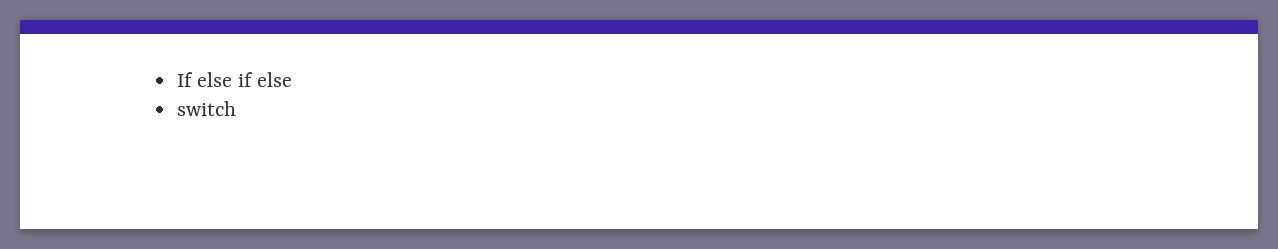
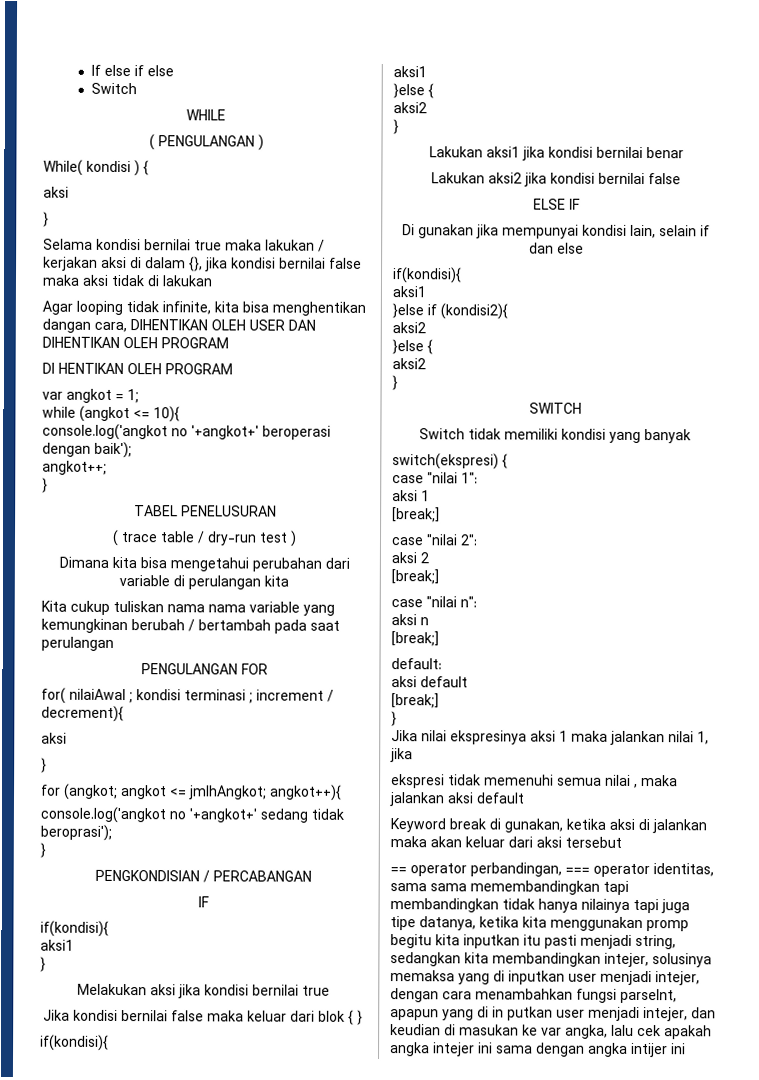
[176,101,236,116] switch -> [90,82,137,95] [186,109,226,121] [148,134,264,151] [43,159,149,177] [43,186,69,198] [43,211,49,227] [43,238,325,252] [43,256,362,272] [42,274,213,287] [42,300,366,316] [42,318,316,333] [42,336,229,349] [42,362,233,375] [42,388,139,404] [42,405,180,423] [42,423,331,441] [42,441,132,459] [42,460,107,475] [42,477,48,493] [133,505,277,517] [112,529,297,547] [58,556,350,572] [119,575,289,590] [41,600,335,616] [41,618,340,634] [41,636,114,651] [140,663,268,675] [41,687,334,704] [41,705,124,723] [41,732,67,744] [41,757,47,773] [41,783,342,801] [40,806,344,824] [40,824,112,841] [40,842,46,858] [94,869,312,883] [197,896,209,908] [40,920,109,937] [40,939,74,951] [40,956,46,972] [76,983,330,999] [43,1009,363,1025] [40,1034,109,1051] [393,66,427,78] [393,83,434,99] [393,102,427,114] [393,119,399,135] [428,146,684,161] [431,172,681,187] [532,198,580,210] [402,224,710,239] [528,242,584,254] [392,267,462,284] [392,286,426,298] [392,303,508,320] [392,322,426,334] [392,339,433,355] [392,358,426,370] [392,375,398,391] [528,402,582,414] [419,428,691,444] [392,453,508,470] [392,472,478,484] [392,490,430,502] [392,507,440,523] [391,534,478,546] [391,552,429,564] [391,569,439,585] [391,596,477,608] [391,614,429,626] [391,631,439,647] [391,658,442,670] [391,676,468,688] [391,693,439,709] [391,711,397,727] [391,730,709,746] [390,748,413,763] [391,774,678,789] [389,792,525,807] [390,818,707,834] [390,836,622,848] [390,862,714,878] [390,880,629,895] [390,898,690,914] [390,916,689,932] [390,934,676,950] [390,952,712,968] [390,970,700,986] [390,988,677,1004] [390,1006,716,1022] [390,1024,712,1040] [390,1042,686,1058] Switch // WHILE // ( PENGULANGAN ) // While( kondisi ) { // aksi // } // Selama kondisi bernilai true maka lakukan / kerjakan aksi di dalam {}, jika kondisi bernilai false maka aksi tidak di lakukan // Agar looping tidak infinite, kita bisa menghentikan dangan cara, DIHENTIKAN OLEH USER DAN DIHENTIKAN OLEH PROGRAM // DI HENTIKAN OLEH PROGRAM // var angkot = 1; // while (angkot <= 10){ // console.log('angkot no '+angkot+' beroperasi dengan baik'); // angkot++; // } // TABEL PENELUSURAN // ( trace table / dry-run test ) // Dimana kita bisa mengetahui perubahan dari variable di perulangan kita // Kita cukup tuliskan nama nama variable yang kemungkinan berubah / bertambah pada saat perulangan // PENGULANGAN FOR // for( nilaiAwal ; kondisi terminasi ; increment / decrement){ // aksi // } // for (angkot; angkot <= jmlhAngkot; angkot++){ // console.log('angkot no '+angkot+' sedang tidak beroprasi'); // } // PENGKONDISIAN / PERCABANGAN // IF // if(kondisi){ // aksi1 // } // Melakukan aksi jika kondisi bernilai true // Jika kondisi bernilai false maka keluar dari blok { } // if(kondisi){ // aksi1 // }else { // aksi2 // } // Lakukan aksi1 jika kondisi bernilai benar // Lakukan aksi2 jika kondisi bernilai false // ELSE IF // Di gunakan jika mempunyai kondisi lain, selain if dan else // if(kondisi){ // aksi1 // }else if (kondisi2){ // aksi2 // }else { // aksi2 // } // SWITCH // Switch tidak memiliki kondisi yang banyak // switch(ekspresi) { // case "nilai 1": // aksi 1 // [break;] // case "nilai 2": // aksi 2 // [break;] // case "nilai n": // aksi n // [break;] // default: // aksi default // [break;] // } // Jika nilai ekspresinya aksi 1 maka jalankan nilai 1, jika // ekspresi tidak memenuhi semua nilai , maka jalankan aksi default // Keyword break di gunakan, ketika aksi di jalankan maka akan keluar dari aksi tersebut // == operator perbandingan, === operator identitas, sama sama memembandingkan tapi membandingkan tidak hanya nilainya tapi juga tipe datanya, ketika kita menggunakan promp begitu kita inputkan itu pasti menjadi string, sedangkan kita membandingkan intejer, solusinya memaksa yang di inputkan user menjadi intejer, dengan cara menambahkan fungsi parseInt, apapun yang di in putkan user menjadi intejer, dan keudian di masukan ke var angka, lalu cek apakah angka intejer ini sama dengan angka intijer ini

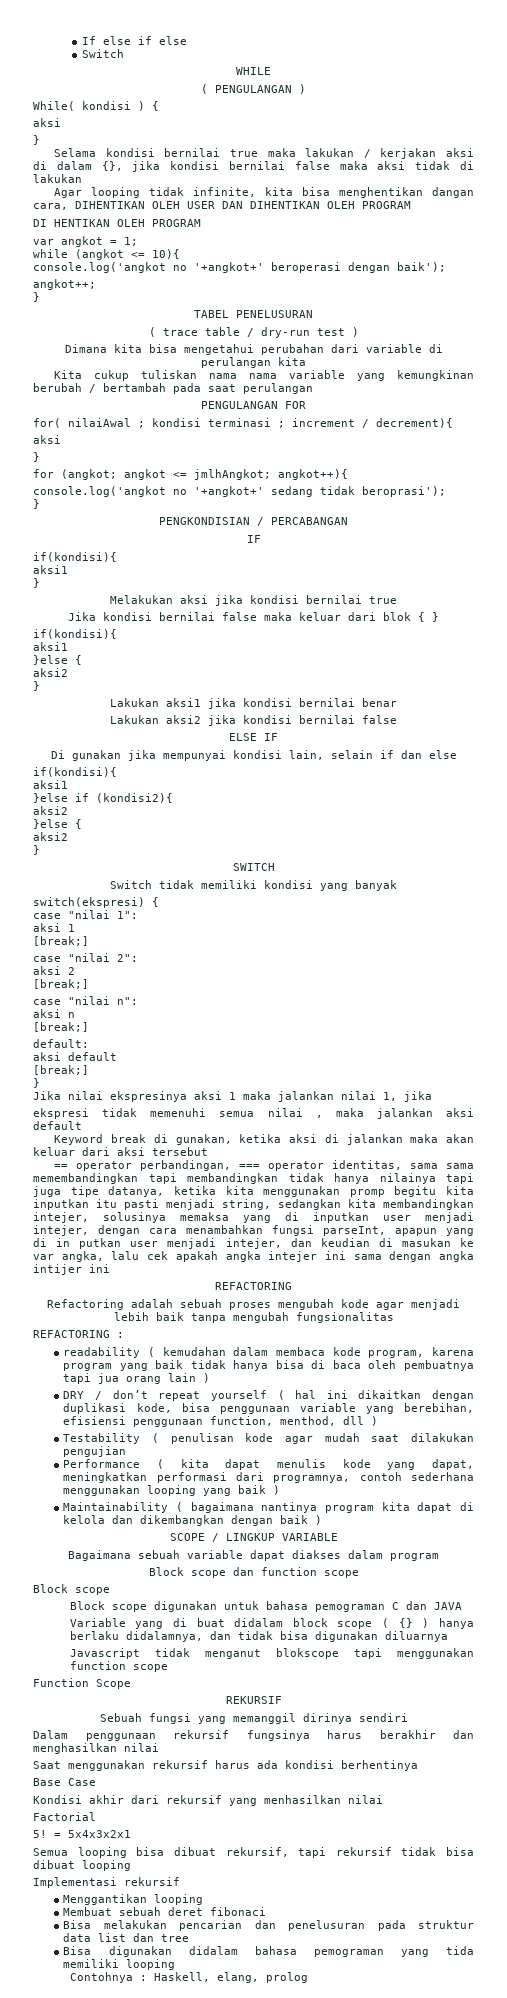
(686, 1049) none -> [215,1282,292,1290] [47,1299,460,1310] [113,1312,394,1323] [33,1330,124,1338] [63,1347,474,1358] [63,1360,474,1371] [63,1373,211,1384] [63,1390,475,1401] [63,1403,474,1414] [63,1416,379,1427] [63,1433,474,1444] [63,1446,127,1457] [63,1459,474,1470] [63,1472,474,1483] [63,1485,281,1496] [63,1502,474,1513] [63,1515,323,1526] [169,1533,338,1542] [68,1550,439,1561] [148,1567,359,1578] [33,1584,110,1595] [69,1601,462,1612] [69,1618,475,1629] [69,1631,448,1642] [69,1648,474,1659] [69,1661,168,1672] [33,1678,131,1689] [225,1696,282,1704] [99,1713,408,1724] [33,1730,474,1741] [33,1743,159,1754] [33,1760,418,1771] [33,1778,96,1786] [33,1795,383,1806] [33,1812,96,1821] [33,1830,131,1838] [33,1847,474,1858] [33,1860,131,1871] [33,1877,180,1888] [63,1894,204,1905] [63,1907,267,1916] [63,1920,474,1931] [63,1933,190,1942] [63,1946,474,1957] [63,1959,176,1970] [69,1972,308,1983] // REFACTORING // Refactoring adalah sebuah proses mengubah kode agar menjadi lebih baik tanpa mengubah fungsionalitas // REFACTORING : // readability ( kemudahan dalam membaca kode program, karena program yang baik tidak hanya bisa di baca oleh pembuatnya tapi jua orang lain ) // DRY / don’t repeat yourself ( hal ini dikaitkan dengan duplikasi kode, bisa penggunaan variable yang berebihan, efisiensi penggunaan function, menthod, dll ) // Testability ( penulisan kode agar mudah saat dilakukan pengujian // Performance ( kita dapat menulis kode yang dapat, meningkatkan performasi dari programnya, contoh sederhana menggunakan looping yang baik ) // Maintainability ( bagaimana nantinya program kita dapat di kelola dan dikembangkan dengan baik ) // SCOPE / LINGKUP VARIABLE // Bagaimana sebuah variable dapat diakses dalam program // Block scope dan function scope // Block scope // Block scope digunakan untuk bahasa pemograman C dan JAVA // Variable yang di buat didalam block scope ( {} ) hanya berlaku didalamnya, dan tidak bisa digunakan diluarnya // Javascript tidak menganut blokscope tapi menggunakan function scope // Function Scope // REKURSIF // Sebuah fungsi yang memanggil dirinya sendiri // Dalam penggunaan rekursif fungsinya harus berakhir dan menghasilkan nilai // Saat menggunakan rekursif harus ada kondisi berhentinya // Base Case // Kondisi akhir dari rekursif yang menhasilkan nilai // Factorial // 5! = 5x4x3x2x1 // Semua looping bisa dibuat rekursif, tapi rekursif tidak bisa dibuat looping // Implementasi rekursif // Menggantikan looping // Membuat sebuah deret fibonaci // Bisa melakukan pencarian dan penelusuran pada struktur data list dan tree // Bisa digunakan didalam bahasa pemograman yang tida memiliki looping // Contohnya : Haskell, elang, prolog

